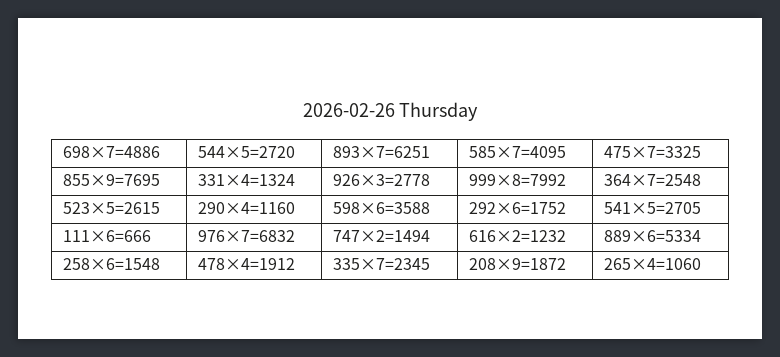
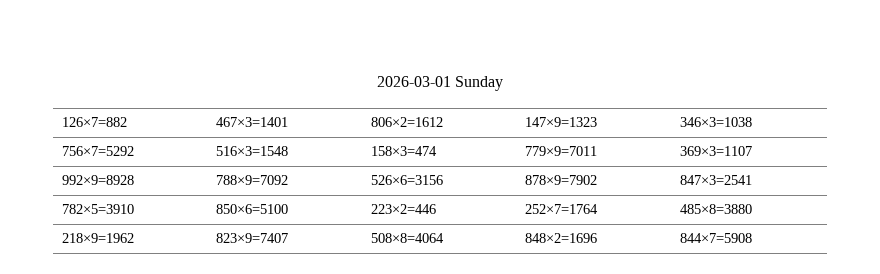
[302,102,479,121] [62,146,160,158] [197,146,295,158] [332,146,430,158] [468,146,566,158] [603,146,701,158] [62,174,160,186] [197,174,295,186] [332,174,430,186] [468,174,566,186] [603,174,701,186] [62,202,160,214] [197,202,295,214] [332,202,430,214] [468,202,566,214] [603,202,701,214] [62,230,151,242] [197,230,295,242] [332,230,430,242] [468,230,566,242] [603,230,701,242] [62,258,160,270] [197,258,295,270] [332,258,430,270] [468,258,566,270] [603,258,701,270] 2026-02-26 Thursday // 698×7=4886 | 544×5=2720 | 893×7=6251 | 585×7=4095 | 475×7=3325 // 855×9=7695 | 331×4=1324 | 926×3=2778 | 999×8=7992 | 364×7=2548 // 523×5=2615 | 290×4=1160 | 598×6=3588 | 292×6=1752 | 541×5=2705 // 111×6=666 | 976×7=6832 | 747×2=1494 | 616×2=1232 | 889×6=5334 // 258×6=1548 | 478×4=1912 | 335×7=2345 | 208×9=1872 | 265×4=1060 -> [376,76,504,91] [61,117,127,127] [215,117,288,127] [370,117,443,127] [524,117,597,127] [679,117,752,127] [61,146,134,156] [215,146,288,156] [370,146,437,156] [524,146,597,156] [679,146,752,156] [61,175,134,185] [215,175,288,185] [370,175,443,185] [524,175,597,185] [679,175,752,185] [61,204,134,214] [215,204,288,214] [370,204,436,214] [524,204,598,214] [679,204,752,214] [61,233,134,243] [215,233,288,243] [370,233,444,243] [524,233,597,243] [679,233,752,243] 2026-03-01 Sunday // 126×7=882 | 467×3=1401 | 806×2=1612 | 147×9=1323 | 346×3=1038 // 756×7=5292 | 516×3=1548 | 158×3=474 | 779×9=7011 | 369×3=1107 // 992×9=8928 | 788×9=7092 | 526×6=3156 | 878×9=7902 | 847×3=2541 // 782×5=3910 | 850×6=5100 | 223×2=446 | 252×7=1764 | 485×8=3880 // 218×9=1962 | 823×9=7407 | 508×8=4064 | 848×2=1696 | 844×7=5908

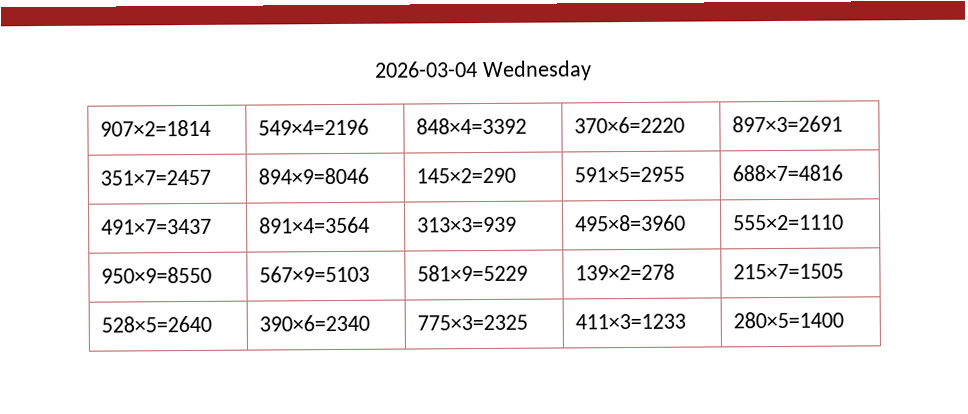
[376,76,504,91] [61,117,127,127] [215,117,288,127] [370,117,443,127] [524,117,597,127] [679,117,752,127] [61,146,134,156] [215,146,288,156] [370,146,437,156] [524,146,597,156] [679,146,752,156] [61,175,134,185] [215,175,288,185] [370,175,443,185] [524,175,597,185] [679,175,752,185] [61,204,134,214] [215,204,288,214] [370,204,436,214] [524,204,598,214] [679,204,752,214] [61,233,134,243] [215,233,288,243] [370,233,444,243] [524,233,597,243] [679,233,752,243] 2026-03-01 Sunday // 126×7=882 | 467×3=1401 | 806×2=1612 | 147×9=1323 | 346×3=1038 // 756×7=5292 | 516×3=1548 | 158×3=474 | 779×9=7011 | 369×3=1107 // 992×9=8928 | 788×9=7092 | 526×6=3156 | 878×9=7902 | 847×3=2541 // 782×5=3910 | 850×6=5100 | 223×2=446 | 252×7=1764 | 485×8=3880 // 218×9=1962 | 823×9=7407 | 508×8=4064 | 848×2=1696 | 844×7=5908 -> [375,60,592,82] [99,119,211,137] [257,118,369,136] [415,117,527,135] [573,116,685,134] [731,115,843,133] [99,169,211,186] [257,167,369,185] [415,167,516,184] [573,166,685,183] [731,164,843,182] [100,218,212,235] [258,216,370,234] [416,216,517,233] [574,214,686,232] [732,214,844,231] [100,266,212,284] [258,265,370,283] [416,264,528,282] [574,263,675,281] [732,263,844,280] [100,315,212,333] [258,314,370,332] [416,314,528,331] [574,313,686,330] [732,311,844,329] 2026-03-04 Wednesday // 907×2=1814 | 549×4=2196 | 848×4=3392 | 370×6=2220 | 897×3=2691 // 351×7=2457 | 894×9=8046 | 145×2=290 | 591×5=2955 | 688×7=4816 // 491×7=3437 | 891×4=3564 | 313×3=939 | 495×8=3960 | 555×2=1110 // 950×9=8550 | 567×9=5103 | 581×9=5229 | 139×2=278 | 215×7=1505 // 528×5=2640 | 390×6=2340 | 775×3=2325 | 411×3=1233 | 280×5=1400

